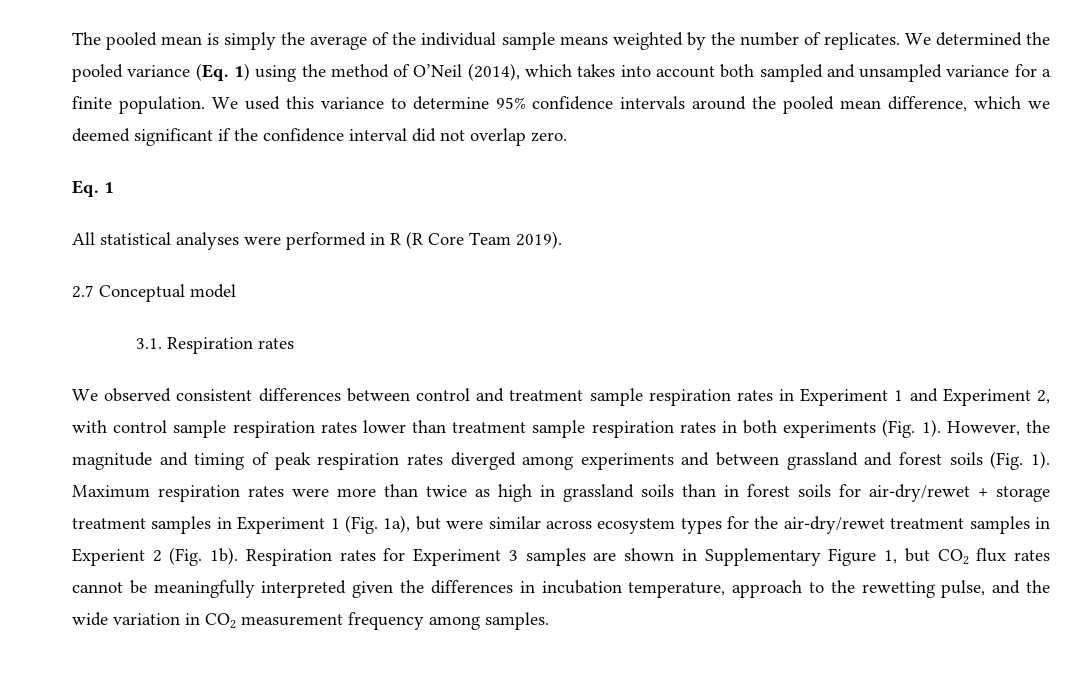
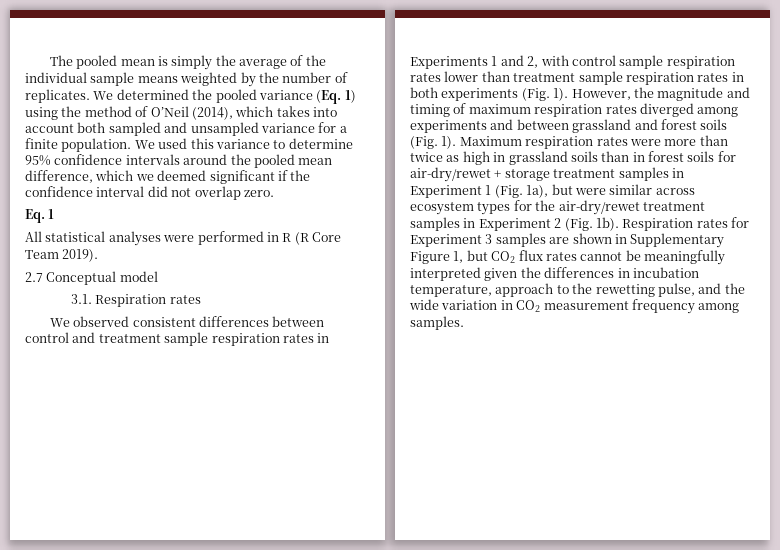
[800,388,889,406] Experiment -> [410,56,488,69] Experiments
[942,388,1031,406] Experiment -> (524, 60) none
[274,452,311,470] peak -> [468,104,531,114] maximum
[72,548,145,566] Experient -> [478,218,551,231] Experiment

